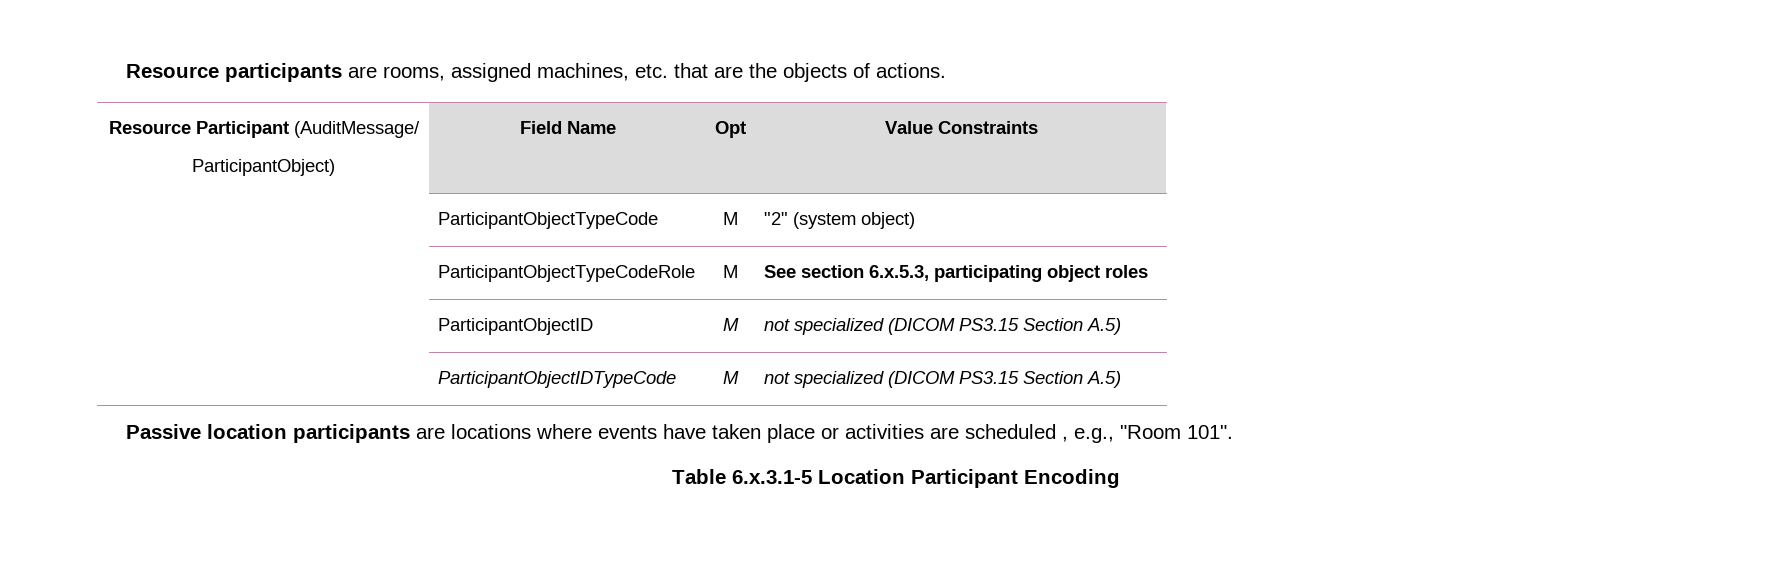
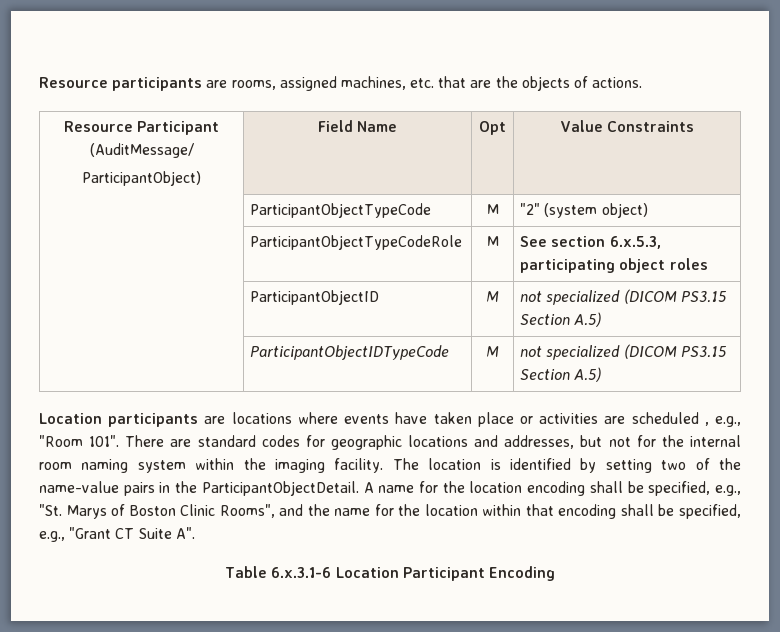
[126,424,288,439] Passive location -> [39,413,102,424] Location
(1234, 432) none -> [125,435,741,450] [39,458,741,473] [39,481,741,496] [39,504,741,519] [39,527,195,542] There are standard codes for geographic locations and addresses, but not for the internal room naming system within the imaging facility. The location is identified by setting two of the name-value pairs in the ParticipantObjectDetail. A name for the location encoding shall be specified, e.g., "St. Marys of Boston Clinic Rooms", and the name for the location within that encoding shall be specified, e.g., "Grant CT Suite A".
[731,470,812,484] 6.x.3.1-5 -> [271,567,332,578] 6.x.3.1-6

